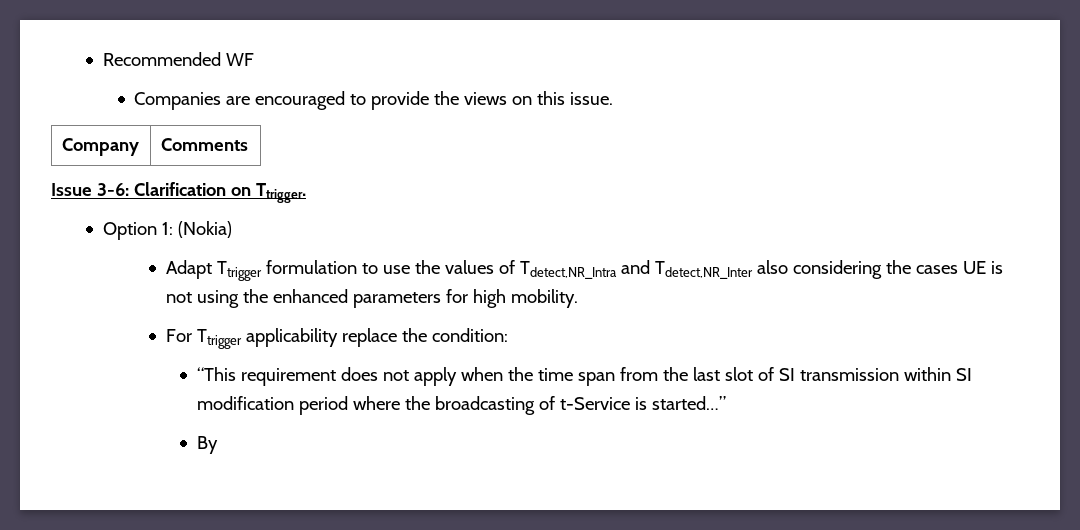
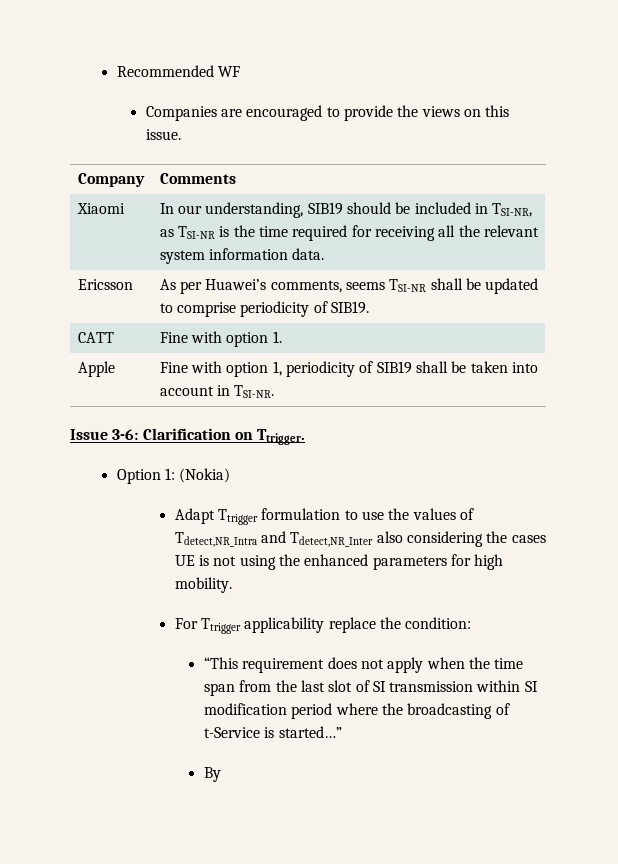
(248, 144) none -> [76,203,125,214] [159,202,533,218] [159,225,539,241] [159,248,325,264] [77,279,133,290] [159,278,539,294] [159,301,369,317] [77,332,114,343] [159,331,282,347] [77,361,115,377] [159,361,538,377] [159,385,275,398] // Xiaomi | In our understanding, SIB19 should be included in TSI-NR, as TSI-NR is the time required for receiving all the relevant system information data. // Ericsson | As per Huawei’s comments, seems TSI-NR shall be updated to comprise periodicity of SIB19. // CATT | Fine with option 1. // Apple | Fine with option 1, periodicity of SIB19 shall be taken into account in TSI-NR.

